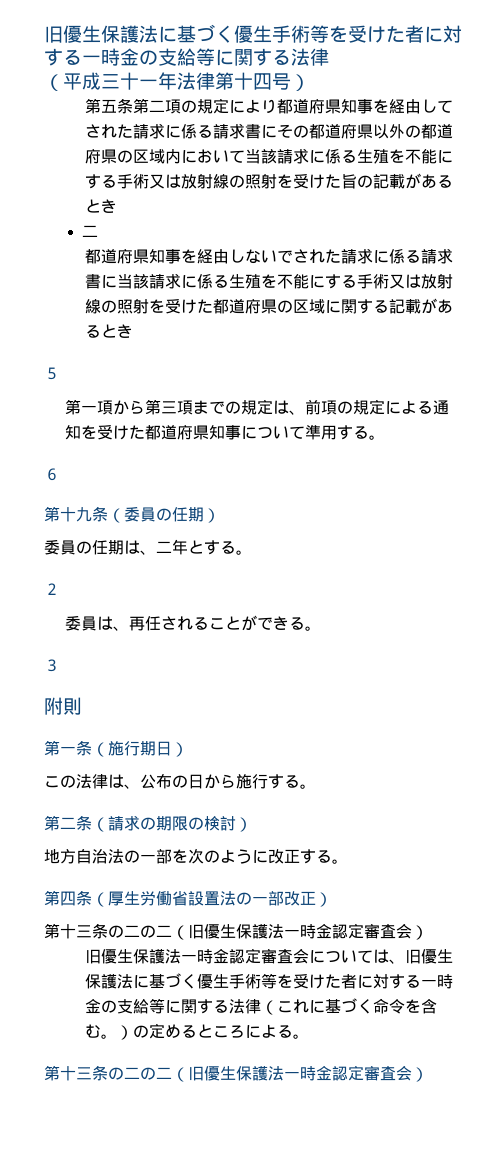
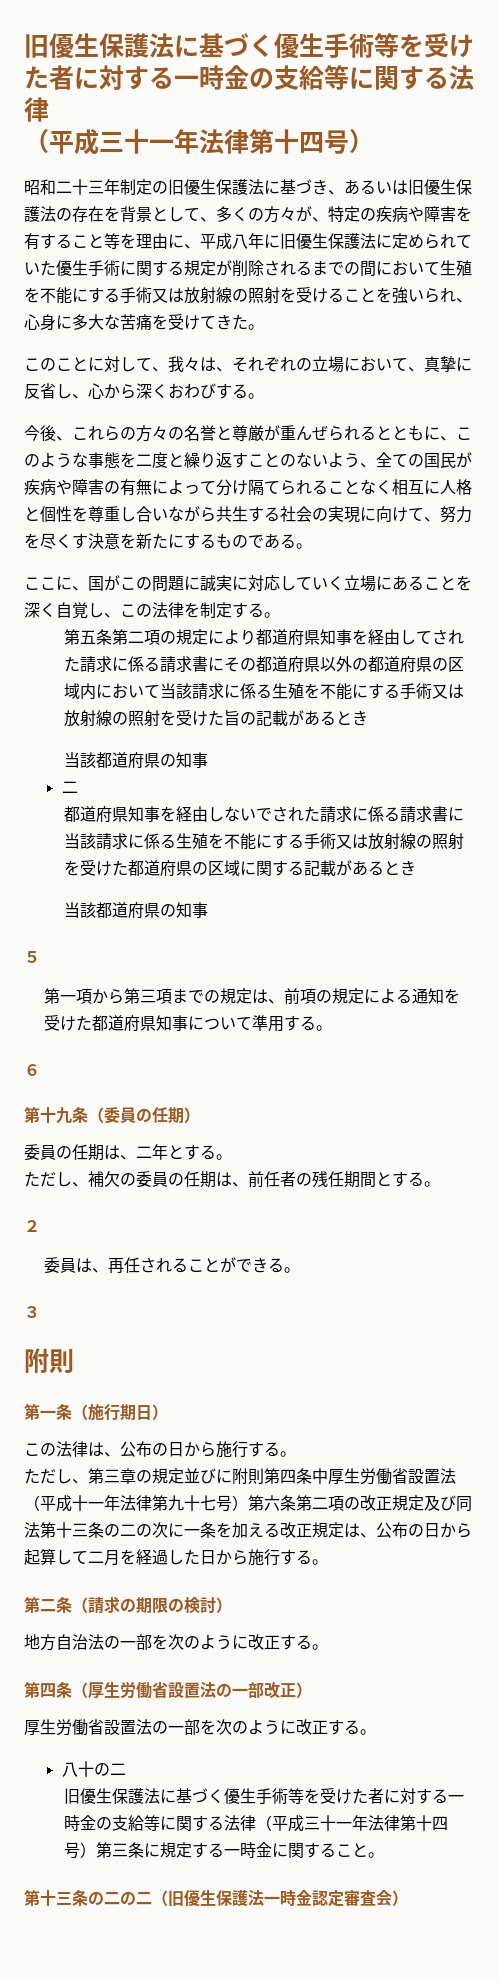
(310, 82) none -> [24,179,472,195] [24,206,472,223] [24,233,472,250] [24,260,472,277] [24,287,472,304] [24,314,264,331] [24,356,472,373] [24,383,264,399] [24,425,472,442] [24,452,472,469] [24,479,472,496] [24,506,472,523] [24,533,312,549] [24,575,472,592] [24,602,280,619] // 昭和二十三年制定の旧優生保護法に基づき、あるいは旧優生保護法の存在を背景として、多くの方々が、特定の疾病や障害を有すること等を理由に、平成八年に旧優生保護法に定められていた優生手術に関する規定が削除されるまでの間において生殖を不能にする手術又は放射線の照射を受けることを強いられ、心身に多大な苦痛を受けてきた。 // このことに対して、我々は、それぞれの立場において、真摯に反省し、心から深くおわびする。 // 今後、これらの方々の名誉と尊厳が重んぜられるとともに、このような事態を二度と繰り返すことのないよう、全ての国民が疾病や障害の有無によって分け隔てられることなく相互に人格と個性を尊重し合いながら共生する社会の実現に向けて、努力を尽くす決意を新たにするものである。 // ここに、国がこの問題に誠実に対応していく立場にあることを深く自覚し、この法律を制定する。
(118, 206) none -> [64,752,209,769] // 当該都道府県の知事
(134, 331) none -> [64,902,209,919] // 当該都道府県の知事
(252, 552) none -> [24,1171,440,1188] // ただし、補欠の委員の任期は、前任者の残任期間とする。
(316, 786) none -> [24,1468,456,1485] [24,1495,472,1512] [24,1522,472,1538] [24,1548,328,1566] // ただし、第三章の規定並びに附則第四条中厚生労働省設置法（平成十一年法律第九十七号）第六条第二項の改正規定及び同法第十三条の二の次に一条を加える改正規定は、公布の日から起算して二月を経過した日から施行する。
[44,923,428,940] [85,948,406,964] 第十三条の二の二（旧優生保護法一時金認定審査会） // 旧優生保護法一時金認定審査会については、 -> [24,1719,376,1736] [61,1761,126,1777] 厚生労働省設置法の一部を次のように改正する。 // 八十の二 //
[277,998,438,1014] [85,1023,294,1040] これに基づく命令を含む。）の定めるところによる -> [272,1815,449,1832] [64,1842,369,1859] 平成三十一年法律第十四号）第三条に規定する一時金に関すること

